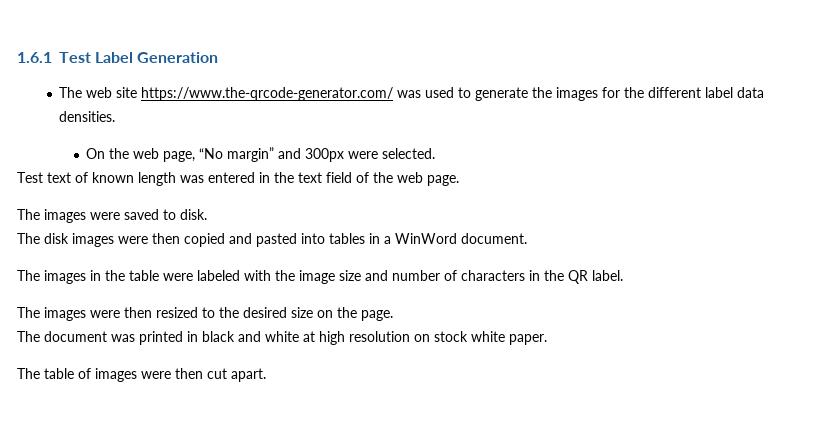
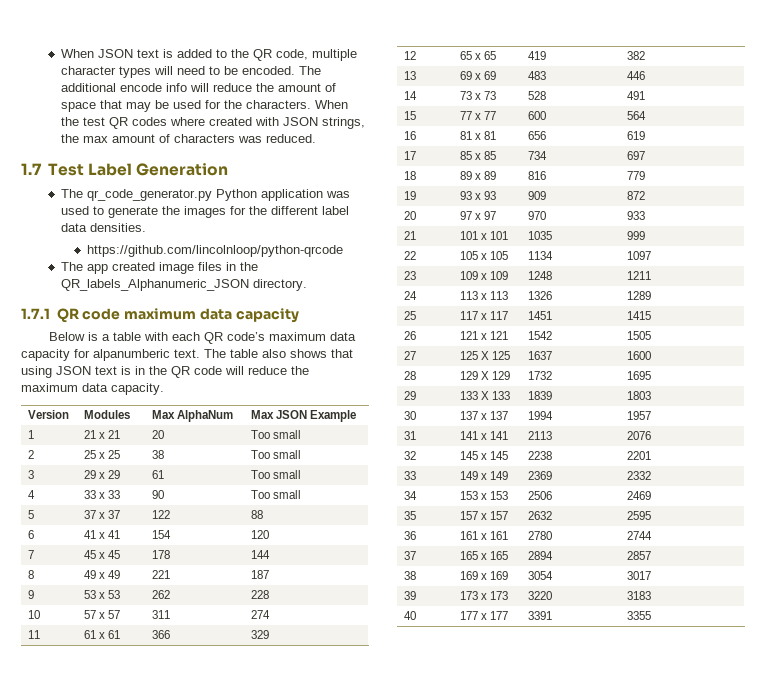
[17,52,52,63] 1.6.1 -> [61,49,358,61] [61,66,322,78] [61,83,337,92] [61,100,349,112] [61,117,366,129] [61,134,317,143] [21,163,42,175] When JSON text is added to the QR code, multiple character types will need to be encoded. The additional encode info will reduce the amount of space that may be used for the characters. When the test QR codes where created with JSON strings, the max amount of characters was reduced. // 1.7
[86,87,394,101] web site https://www.the-qrcode-generator.com/ -> [87,189,324,201] qr_code_generator.py Python application
[86,147,436,162] [17,172,459,186] [17,209,207,223] [17,233,527,247] [17,270,623,284] [17,307,393,321] [17,331,547,345] [17,368,266,382] On the web page, “No margin” and 300px were selected. // Test text of known length was entered in the text field of the web page. // The images were saved to disk. // The disk images were then copied and pasted into tables in a WinWord document. // The images in the table were labeled with the image size and number of characters in the QR label. // The images were then resized to the desired size on the page. // The document was printed in black and white at high resolution on stock white paper. // The table of images were then cut apart. -> [86,245,343,257] [61,262,259,274] [61,279,308,291] [21,308,299,323] [49,332,357,344] [21,349,353,361] [21,366,309,378] [21,383,164,395] [27,410,69,419] [83,410,130,419] [151,410,233,422] [250,410,356,422] [27,430,34,439] [83,430,120,439] [151,430,164,439] [250,430,301,439] [27,450,34,459] [83,450,120,459] [151,450,164,459] [250,450,301,459] [27,470,34,479] [83,470,120,479] [151,470,164,479] [250,470,301,479] [27,490,35,499] [83,490,120,499] [151,490,164,499] [250,490,301,499] [27,510,34,519] [83,510,120,519] [151,510,170,519] [250,510,263,519] [27,530,34,539] [83,530,120,539] [151,530,171,539] [250,530,269,539] [27,550,34,559] [83,550,120,559] [151,550,170,559] [250,550,270,559] [27,570,34,579] [83,570,120,579] [151,570,170,579] [250,570,269,579] [27,590,34,599] [83,590,120,599] [151,590,170,599] [250,590,269,599] [27,610,40,619] [83,610,120,619] [151,610,170,619] [250,610,270,619] [27,630,40,639] [83,630,120,639] [151,630,170,639] [250,630,269,639] [403,51,416,60] [459,51,496,60] [527,51,546,60] [626,51,645,60] [403,71,416,80] [459,71,496,80] [527,71,546,80] [626,71,645,80] [403,91,417,100] [459,91,496,100] [527,91,546,100] [626,91,645,100] [403,111,416,120] [459,111,496,120] [527,111,546,120] [626,111,646,120] [403,131,416,140] [459,131,496,140] [527,131,546,140] [626,131,645,140] [403,151,416,160] [459,151,496,160] [527,151,547,160] [626,151,645,160] [403,171,416,180] [459,171,496,180] [527,171,546,180] [626,171,645,180] [403,191,416,200] [459,191,496,200] [527,191,546,200] [626,191,645,200] [403,211,416,220] [459,211,496,220] [527,211,546,220] [626,211,645,220] [403,231,416,240] [459,231,508,240] [527,231,552,240] [626,231,645,240] [403,251,416,260] [459,251,508,260] [527,251,553,260] [626,251,651,260] [403,271,416,280] [459,271,508,280] [527,271,552,280] [626,271,651,280] [403,291,417,300] [459,291,508,300] [527,291,552,300] [626,291,651,300] [403,311,416,320] [459,311,508,320] [527,311,552,320] [626,311,651,320] [403,331,416,340] [459,331,508,340] [527,331,552,340] [626,331,651,340] [403,351,416,360] [459,351,510,360] [527,351,552,360] [626,351,651,360] [403,371,416,380] [459,371,510,380] [527,371,552,380] [626,371,651,380] [403,391,416,400] [459,391,510,400] [527,391,552,400] [626,391,651,400] [403,411,416,420] [459,411,508,420] [527,411,553,420] [626,411,651,420] [403,431,416,440] [459,431,508,440] [527,431,552,440] [626,431,651,440] [403,451,416,460] [459,451,508,460] [527,451,552,460] [626,451,651,460] [403,471,416,480] [459,471,508,480] [527,471,552,480] [626,471,651,480] [403,491,417,500] [459,491,508,500] [527,491,552,500] [626,491,651,500] [403,511,416,520] [459,511,508,520] [527,511,552,520] [626,511,651,520] [403,531,416,540] [459,531,508,540] [527,531,552,540] [626,531,652,540] [403,551,416,560] [459,551,508,560] [527,551,553,560] [626,551,651,560] [403,571,416,580] [459,571,508,580] [527,571,553,580] [626,571,651,580] [403,591,416,600] [459,591,508,600] [527,591,552,600] [626,591,651,600] [403,611,416,620] [459,611,508,620] [527,611,552,620] [626,611,651,620] https://github.com/lincolnloop/python-qrcode // The app created image files in the QR_labels_Alphanumeric_JSON directory. // 1.7.1 QR code maximum data capacity // Below is a table with each QR code’s maximum data capacity for alpanumberic text. The table also shows that using JSON text is in the QR code will reduce the maximum data capacity. // Version | Modules | Max AlphaNum | Max JSON Example // 1 | 21 x 21 | 20 | Too small // 2 | 25 x 25 | 38 | Too small // 3 | 29 x 29 | 61 | Too small // 4 | 33 x 33 | 90 | Too small // 5 | 37 x 37 | 122 | 88 // 6 | 41 x 41 | 154 | 120 // 7 | 45 x 45 | 178 | 144 // 8 | 49 x 49 | 221 | 187 // 9 | 53 x 53 | 262 | 228 // 10 | 57 x 57 | 311 | 274 // 11 | 61 x 61 | 366 | 329 // 12 | 65 x 65 | 419 | 382 // 13 | 69 x 69 | 483 | 446 // 14 | 73 x 73 | 528 | 491 // 15 | 77 x 77 | 600 | 564 // 16 | 81 x 81 | 656 | 619 // 17 | 85 x 85 | 734 | 697 // 18 | 89 x 89 | 816 | 779 // 19 | 93 x 93 | 909 | 872 // 20 | 97 x 97 | 970 | 933 // 21 | 101 x 101 | 1035 | 999 // 22 | 105 x 105 | 1134 | 1097 // 23 | 109 x 109 | 1248 | 1211 // 24 | 113 x 113 | 1326 | 1289 // 25 | 117 x 117 | 1451 | 1415 // 26 | 121 x 121 | 1542 | 1505 // 27 | 125 X 125 | 1637 | 1600 // 28 | 129 X 129 | 1732 | 1695 // 29 | 133 X 133 | 1839 | 1803 // 30 | 137 x 137 | 1994 | 1957 // 31 | 141 x 141 | 2113 | 2076 // 32 | 145 x 145 | 2238 | 2201 // 33 | 149 x 149 | 2369 | 2332 // 34 | 153 x 153 | 2506 | 2469 // 35 | 157 x 157 | 2632 | 2595 // 36 | 161 x 161 | 2780 | 2744 // 37 | 165 x 165 | 2894 | 2857 // 38 | 169 x 169 | 3054 | 3017 // 39 | 173 x 173 | 3220 | 3183 // 40 | 177 x 177 | 3391 | 3355

